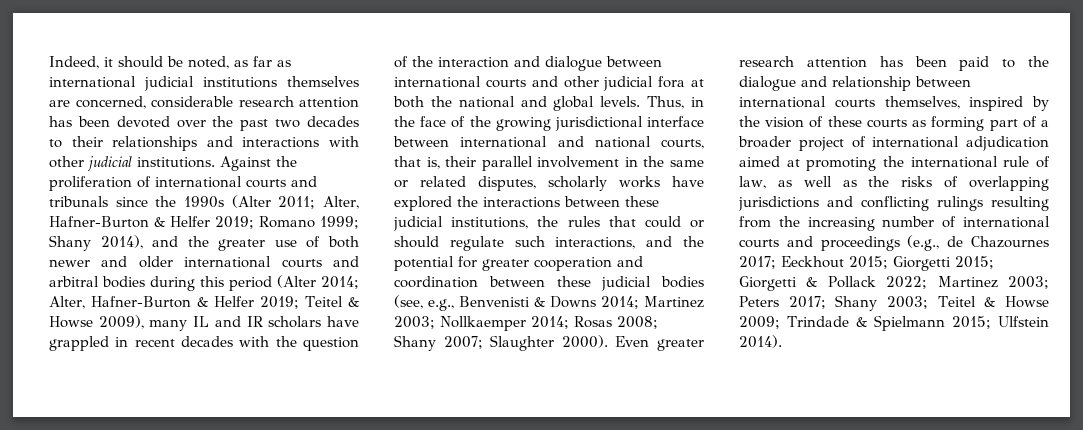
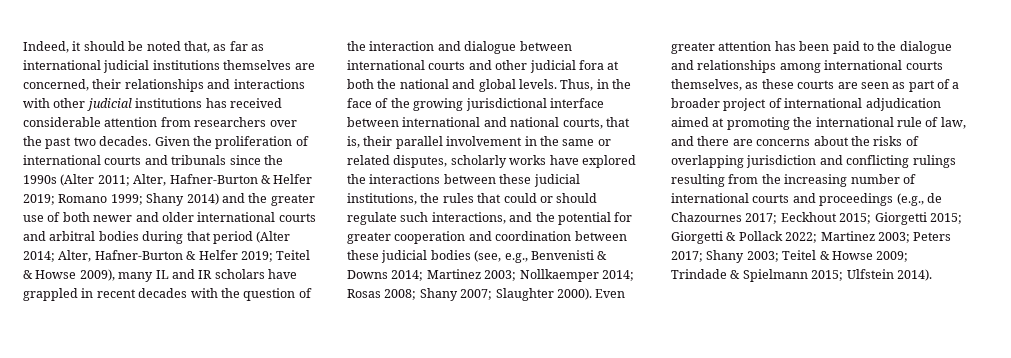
[188,56,229,69] noted, -> [146,41,210,53] noted that,
[151,96,359,108] [49,116,359,131] [49,139,62,148] considerable research attention has been devoted over the past two decades to -> (89, 85) none
[137,156,271,171] institutions. Against -> [135,98,282,108] [23,117,297,127] [23,136,190,149] institutions has received considerable attention from researchers over the past two decades. Given
[100,235,143,249] 2014), -> [186,193,219,205] 2014)
[200,276,224,287] this -> [186,231,211,241] that
[739,56,794,67] research -> (715, 48) none
[832,76,971,91] relationship between -> [697,60,821,73] relationships among
[969,96,1049,111] [739,116,985,131] inspired by the vision of these courts as forming -> [745,79,906,89] as these courts are seen as
[777,176,857,187] as well as -> [671,136,849,146] and there are concerns about
[738,196,819,211] jurisdictions -> [746,155,817,168] jurisdiction

